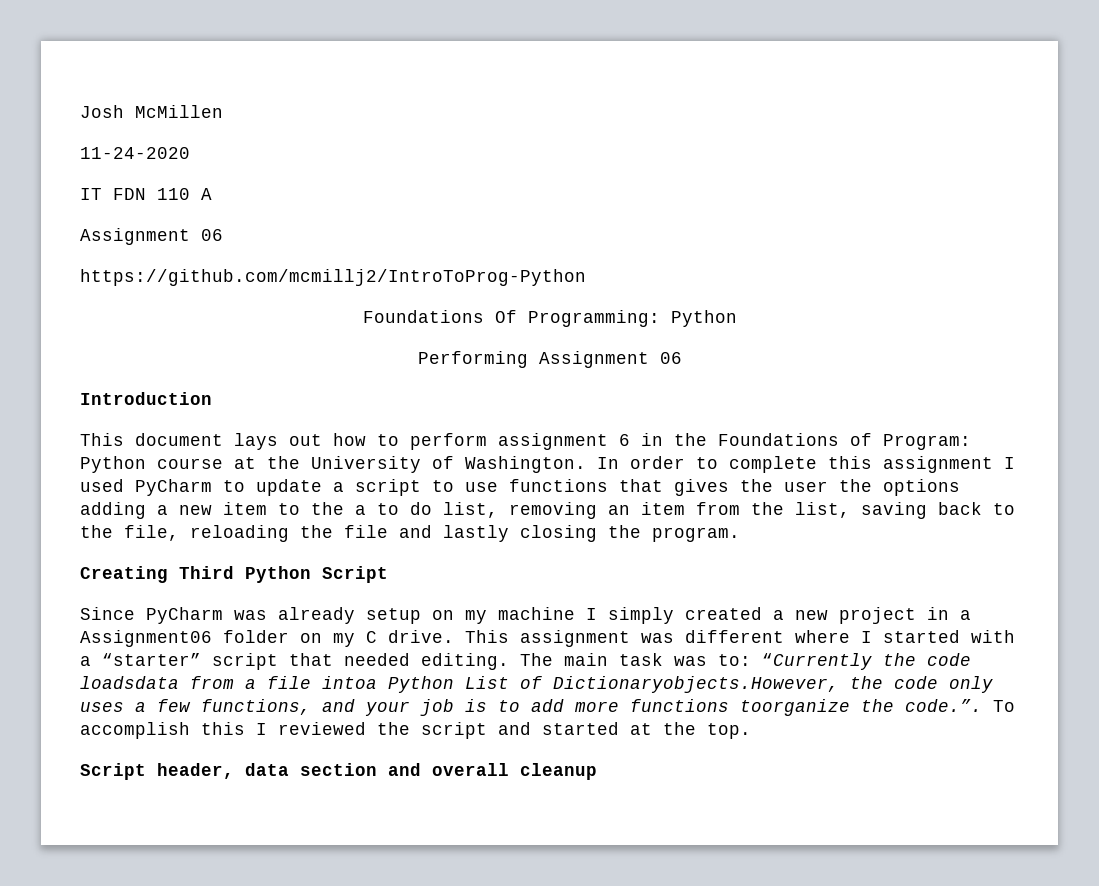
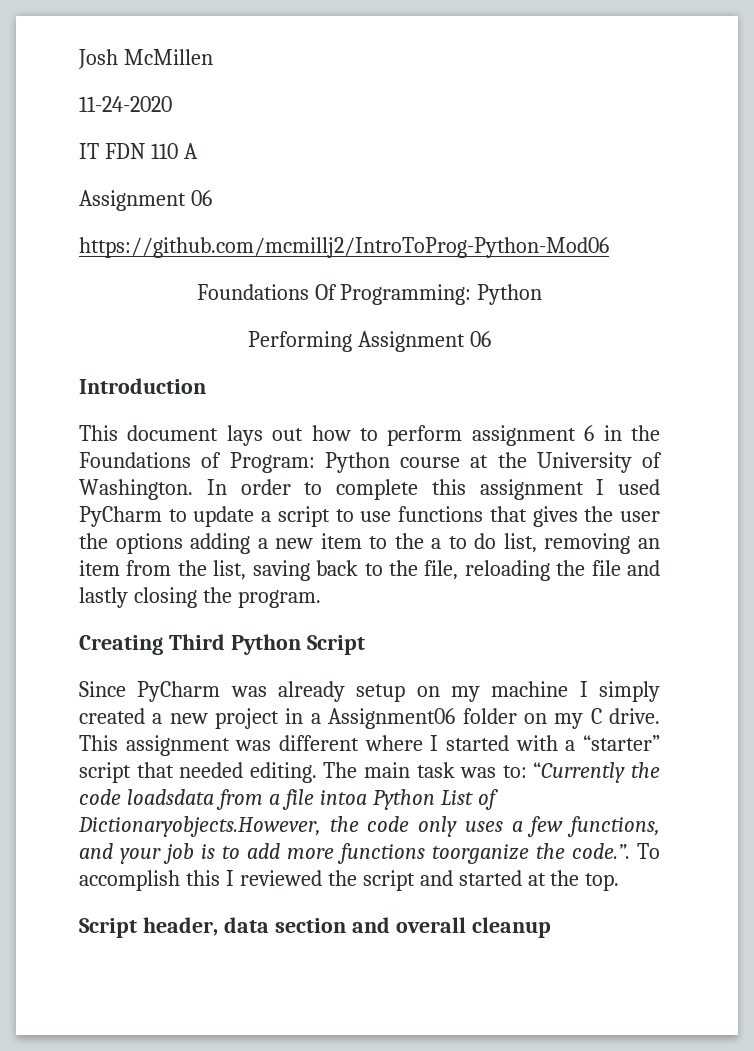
[80,269,586,286] https://github.com/mcmillj2/IntroToProg-Python -> [79,237,609,258] https://github.com/mcmillj2/IntroToProg-Python-Mod06

